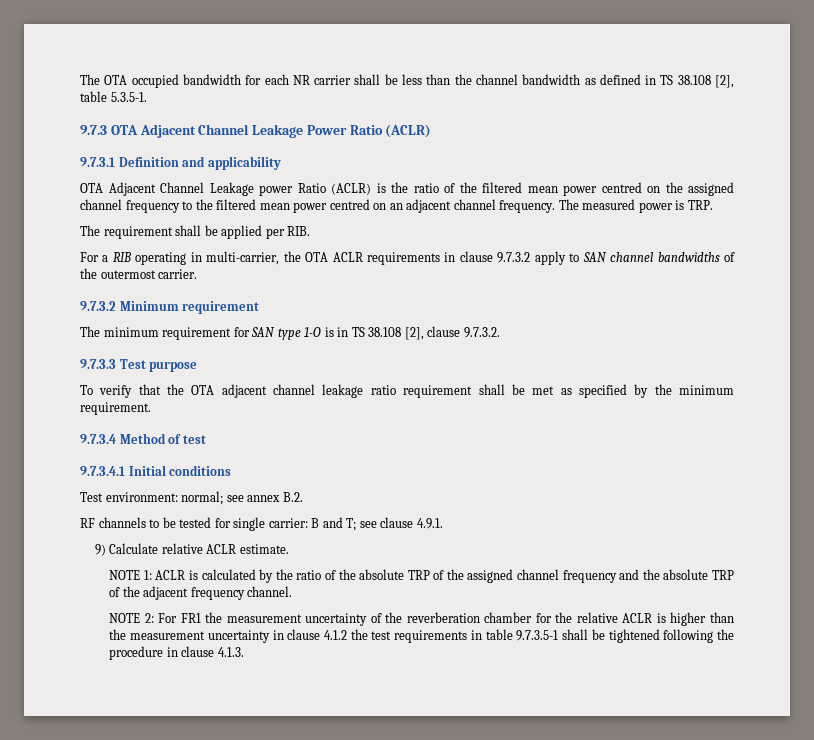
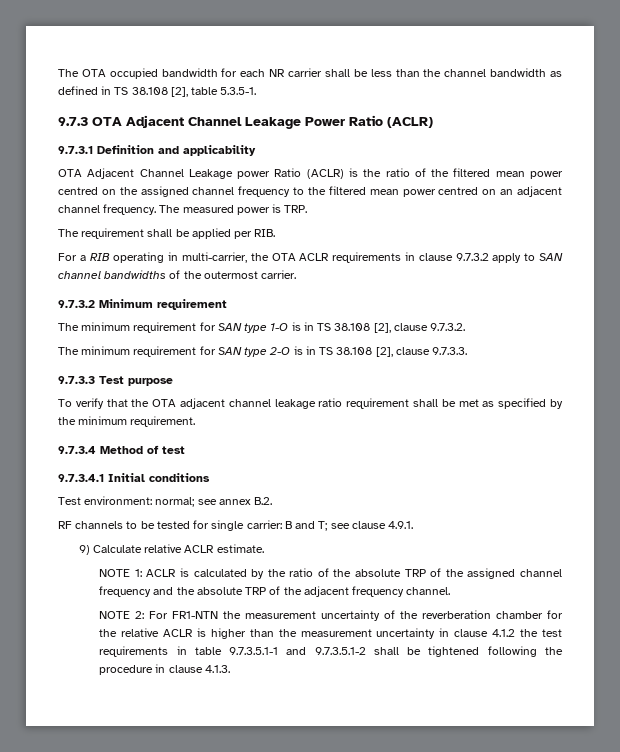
(500, 332) none -> [58,346,468,357] // The minimum requirement for SAN type 2-O is in TS 38.108 [2], clause 9.7.3.3.
[180,613,201,623] FR1 -> [172,611,219,619] FR1-NTN
[516,630,559,641] 9.7.3.5-1 -> [229,647,366,655] 9.7.3.5.1-1 and 9.7.3.5.1-2

